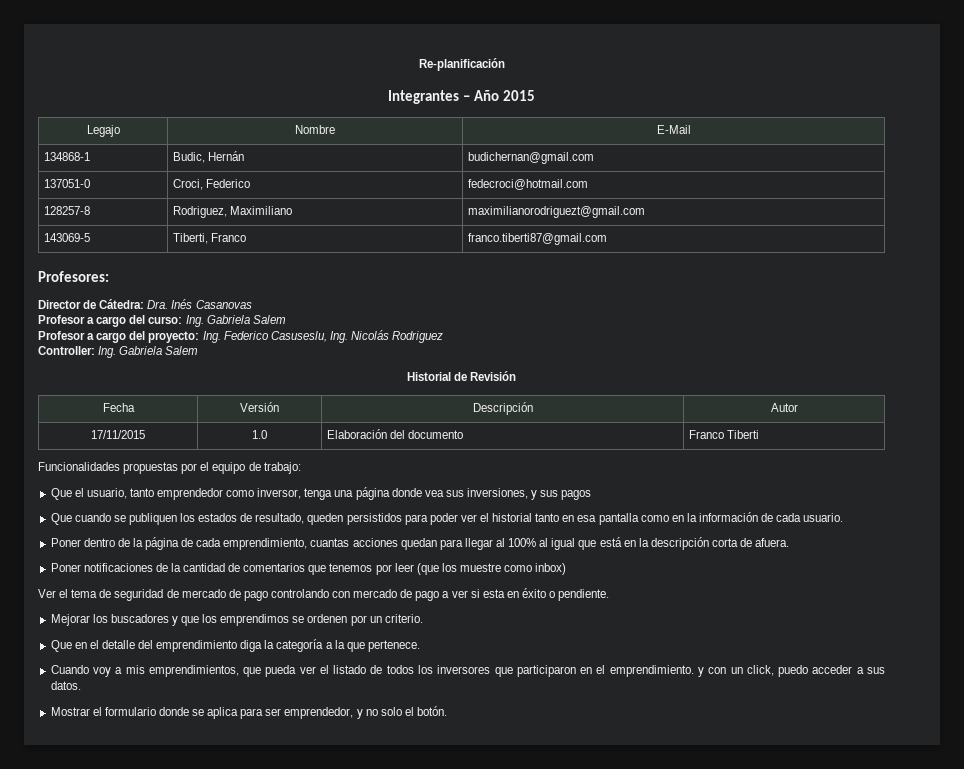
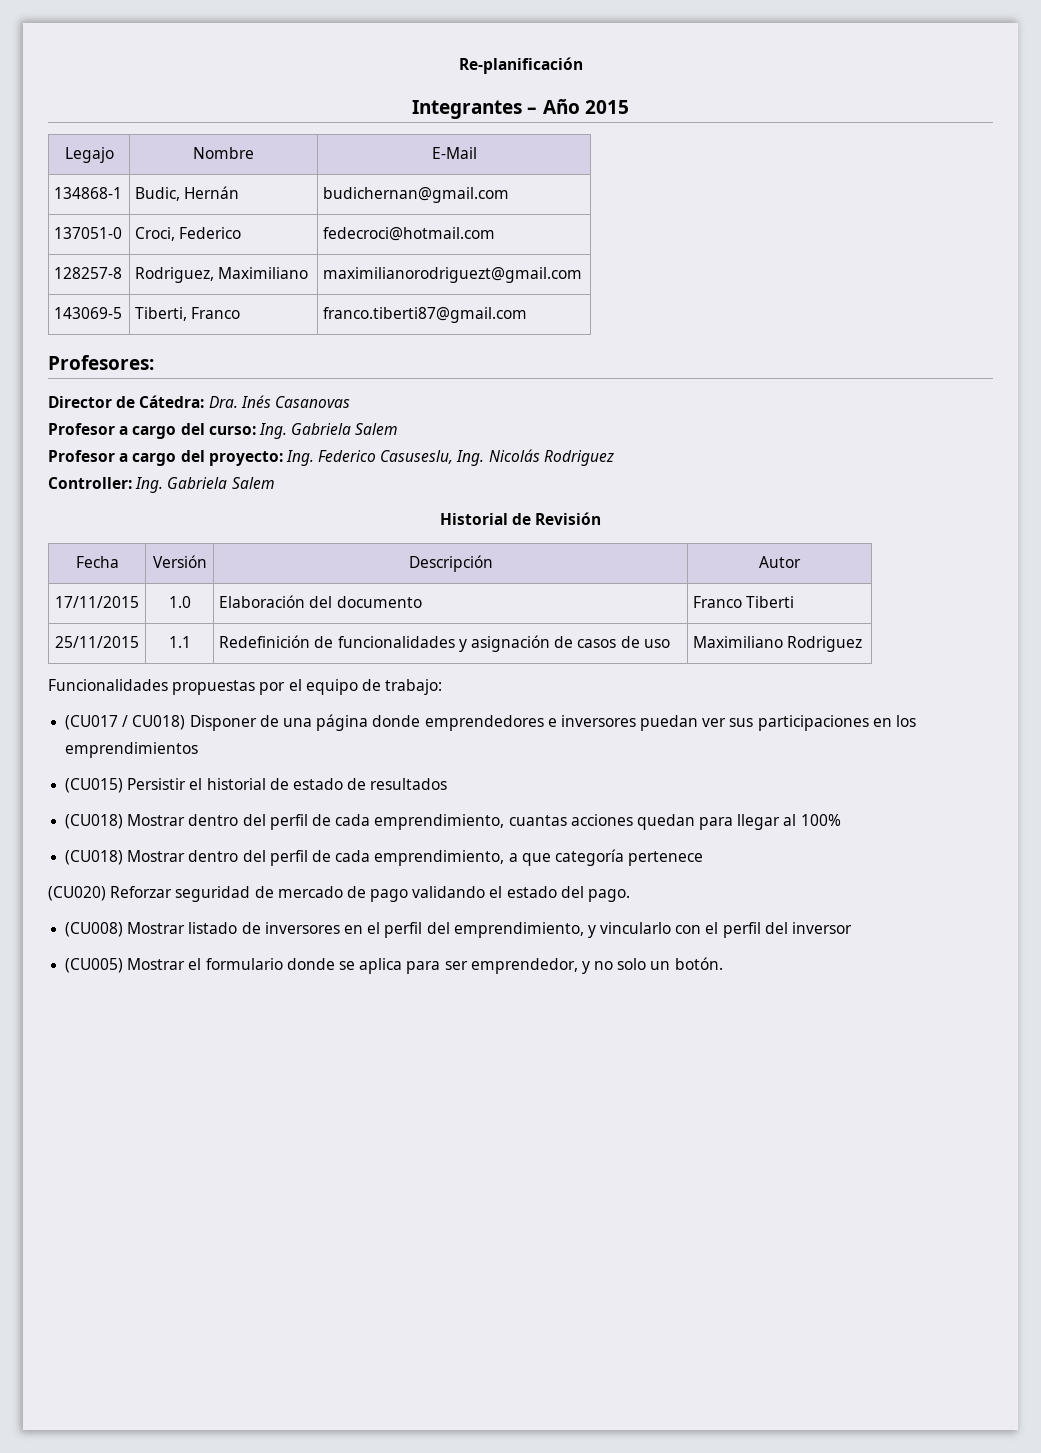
(759, 434) none -> [55,636,139,648] [168,636,191,648] [219,635,670,652] [693,636,863,652] // 25/11/2015 | 1.1 | Redefinición de funcionalidades y asignación de casos de uso | Maximiliano Rodriguez
[50,487,592,500] [50,512,844,525] [50,537,180,550] Que el usuario, tanto emprendedor como inversor, tenga una página donde vea sus inversiones, y sus pagos // Que cuando se publiquen los estados de resultado, queden persistidos para poder ver el historial tanto en esa pantalla como en la información de cada usuario. // Poner dentro de la página -> [65,714,917,731] [65,742,199,758] [65,778,448,793] [65,814,308,830] (CU017 / CU018) Disponer de una página donde emprendedores e inversores puedan ver sus participaciones en los emprendimientos // (CU015) Persistir el historial de estado de resultados // (CU018) Mostrar dentro del perfil
[539,537,790,550] [50,563,567,575] [38,589,112,598] al igual que está en la descripción corta de afuera. // Poner notificaciones de la cantidad de comentarios que tenemos por leer (que los muestre como inbox) // Ver el tema de -> [65,849,704,866] [48,886,173,901] // (CU018) Mostrar dentro del perfil de cada emprendimiento, a que categoría pertenece // (CU020) Reforzar
[270,588,610,601] [50,614,423,626] [50,639,420,652] [50,665,885,677] [50,681,81,690] controlando con mercado de pago a ver si esta en éxito o pendiente. // Mejorar los buscadores y que los emprendimos se ordenen por un criterio. // Que en el detalle del emprendimiento diga la categoría a la que pertenece. // Cuando voy a mis emprendimientos, que pueda ver el listado de todos los inversores que participaron en el emprendimiento. y con un click, puedo acceder a sus datos. // -> [412,886,631,902] [65,922,853,938] [65,958,124,973] validando el estado del pago. // (CU008) Mostrar listado de inversores en el perfil del emprendimiento, y vincularlo con el perfil del inversor // (CU005)
[404,707,414,716] el -> [650,961,671,970] un

